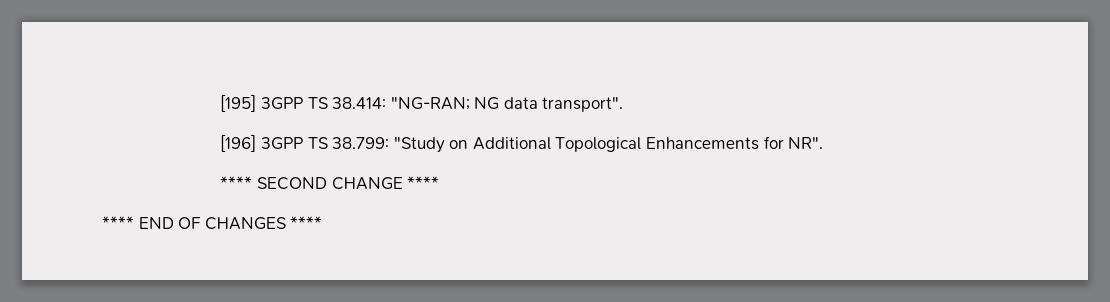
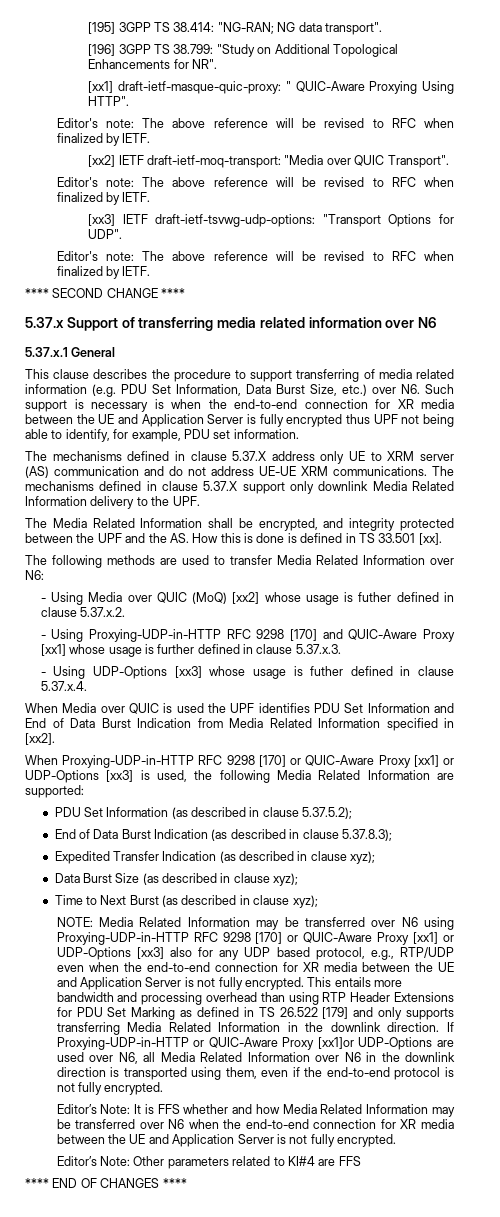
[220,176,440,190] **** SECOND CHANGE **** -> [88,81,455,94] [88,96,130,106] [56,118,455,128] [56,133,151,146] [88,155,449,168] [56,177,455,187] [56,192,151,205] [88,214,455,227] [88,229,123,239] [56,251,455,261] [56,266,151,279] [25,288,186,298] [25,317,437,331] [25,347,116,357] [25,369,454,382] [25,384,454,397] [25,399,454,412] [25,414,455,427] [25,429,299,442] [25,451,454,464] [25,466,454,478] [25,481,454,494] [25,496,200,509] [25,518,454,531] [25,533,442,545] [25,555,454,568] [25,570,44,580] [40,592,454,605] [40,607,126,617] [40,629,456,642] [40,644,341,657] [40,666,454,679] [40,681,87,691] [25,703,454,714] [25,718,454,731] [25,733,55,745] [25,755,455,768] [25,770,454,783] [25,785,84,798] [54,807,353,819] [54,829,392,841] [54,851,376,864] [54,873,299,886] [54,895,318,908] [56,917,455,930] [56,932,454,945] [56,947,454,960] [56,962,454,972] [56,977,403,990] [56,992,454,1005] [56,1007,454,1020] [56,1022,454,1035] [56,1037,455,1050] [56,1052,455,1064] [56,1067,454,1080] [56,1082,164,1095] [56,1104,455,1117] [56,1119,454,1129] [56,1134,397,1147] [56,1156,361,1169] [xx1] draft-ietf-masque-quic-proxy: " QUIC-Aware Proxying Using HTTP". // Editor's note: The above reference will be revised to RFC when finalized by IETF. // [xx2] IETF draft-ietf-moq-transport: "Media over QUIC Transport". // Editor's note: The above reference will be revised to RFC when finalized by IETF. // [xx3] IETF draft-ietf-tsvwg-udp-options: "Transport Options for UDP". // Editor's note: The above reference will be revised to RFC when finalized by IETF. // **** SECOND CHANGE **** // 5.37.x Support of transferring media related information over N6 // 5.37.x.1 General // This clause describes the procedure to support transferring of media related information (e.g. PDU Set Information, Data Burst Size, etc.) over N6. Such support is necessary is when the end-to-end connection for XR media between the UE and Application Server is fully encrypted thus UPF not being able to identify, for example, PDU set information. // The mechanisms defined in clause 5.37.X address only UE to XRM server (AS) communication and do not address UE-UE XRM communications. The mechanisms defined in clause 5.37.X support only downlink Media Related Information delivery to the UPF. // The Media Related Information shall be encrypted, and integrity protected between the UPF and the AS. How this is done is defined in TS 33.501 [xx]. // The following methods are used to transfer Media Related Information over N6: // - Using Media over QUIC (MoQ) [xx2] whose usage is futher defined in clause 5.37.x.2. // - Using Proxying-UDP-in-HTTP RFC 9298 [170] and QUIC-Aware Proxy [xx1] whose usage is further defined in clause 5.37.x.3. // - Using UDP-Options [xx3] whose usage is futher defined in clause 5.37.x.4. // When Media over QUIC is used the UPF identifies PDU Set Information and End of Data Burst Indication from Media Related Information specified in [xx2]. // When Proxying-UDP-in-HTTP RFC 9298 [170] or QUIC-Aware Proxy [xx1] or UDP-Options [xx3] is used, the following Media Related Information are supported: // PDU Set Information (as described in clause 5.37.5.2); // End of Data Burst Indication (as described in clause 5.37.8.3); // Expedited Transfer Indication (as described in clause xyz); // Data Burst Size (as described in clause xyz); // Time to Next Burst (as described in clause xyz); // NOTE: Media Related Information may be transferred over N6 using Proxying-UDP-in-HTTP RFC 9298 [170] or QUIC-Aware Proxy [xx1] or UDP-Options [xx3] also for any UDP based protocol, e.g., RTP/UDP even when the end-to-end connection for XR media between the UE and Application Server is not fully encrypted. This entails more bandwidth and processing overhead than using RTP Header Extensions for PDU Set Marking as defined in TS 26.522 [179] and only supports transferring Media Related Information in the downlink direction. If Proxying-UDP-in-HTTP or QUIC-Aware Proxy [xx1]or UDP-Options are used over N6, all Media Related Information over N6 in the downlink direction is transported using them, even if the end-to-end protocol is not fully encrypted. // Editor’s Note: It is FFS whether and how Media Related Information may be transferred over N6 when the end-to-end connection for XR media between the UE and Application Server is not fully encrypted. // Editor’s Note: Other parameters related to KI#4 are FFS

